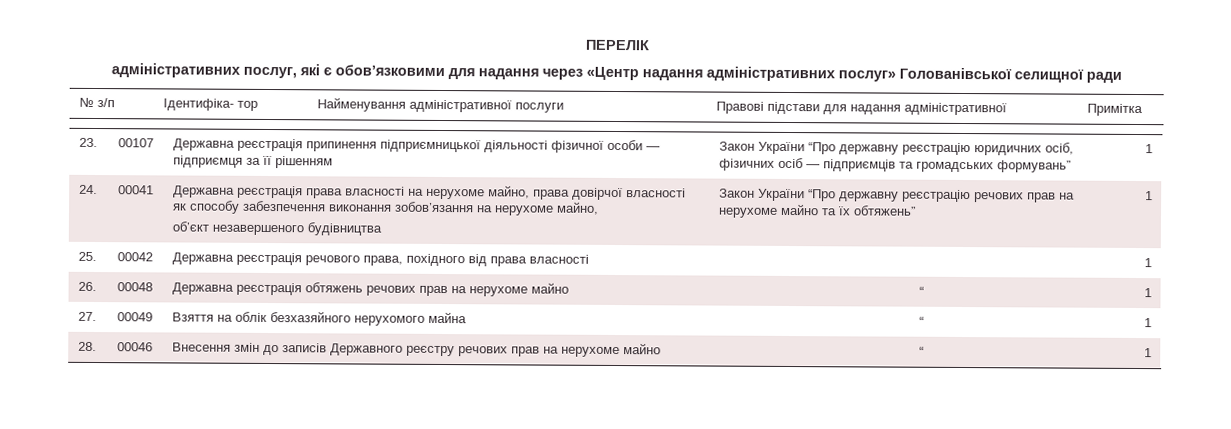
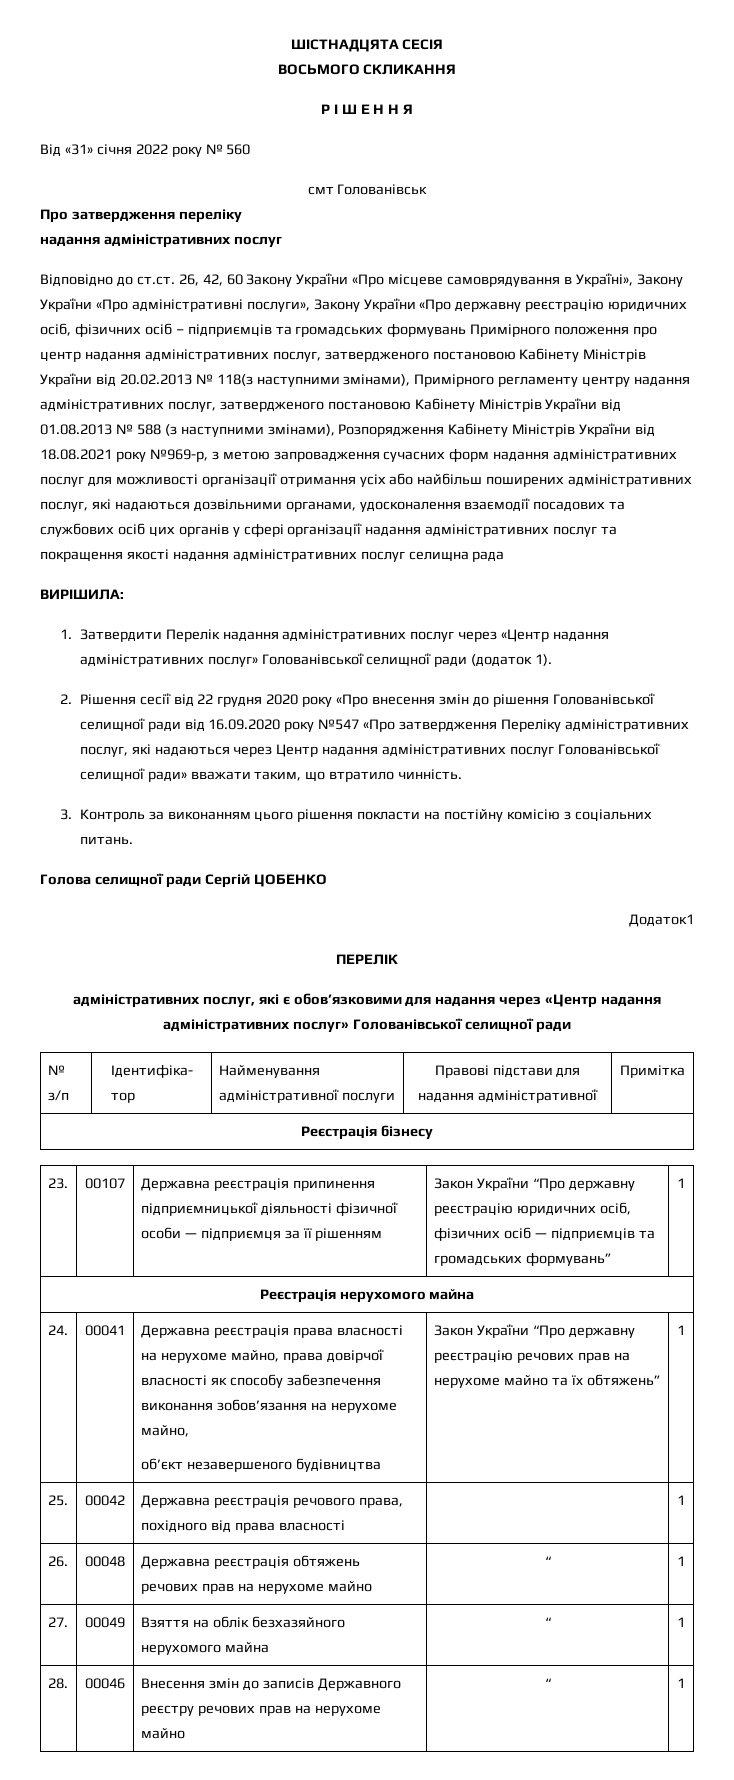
(584, 45) none -> [290,39,444,52] [277,64,457,75] [320,104,414,114] [40,144,251,157] [307,184,428,195] [40,209,242,223] [40,234,282,248] [40,273,683,287] [40,298,688,312] [40,323,658,337] [40,348,647,362] [40,373,691,387] [40,398,622,412] [40,423,656,437] [40,448,678,462] [40,473,693,487] [40,498,626,512] [40,523,618,537] [40,549,505,562] [40,589,124,600] [59,629,610,642] [79,653,553,667] [59,693,655,707] [79,718,689,732] [79,743,660,757] [79,768,463,782] [59,809,652,822] [79,836,133,845] [40,873,327,888] [629,914,694,927] ШІСТНАДЦЯТА СЕСІЯ // ВОСЬМОГО СКЛИКАННЯ // Р І Ш Е Н Н Я // Від «31» січня 2022 року № 560 // смт Голованівськ // Про затвердження переліку // надання адміністративних послуг // Відповідно до ст.ст. 26, 42, 60 Закону України «Про місцеве самоврядування в Україні», Закону України «Про адміністративні послуги», Закону України «Про державну реєстрацію юридичних осіб, фізичних осіб – підприємців та громадських формувань Примірного положення про центр надання адміністративних послуг, затвердженого постановою Кабінету Міністрів України від 20.02.2013 № 118(з наступними змінами), Примірного регламенту центру надання адміністративних послуг, затвердженого постановою Кабінету Міністрів України від 01.08.2013 № 588 (з наступними змінами), Розпорядження Кабінету Міністрів України від 18.08.2021 року №969-р, з метою запровадження сучасних форм надання адміністративних послуг для можливості організації отримання усіх або найбільш поширених адміністративних послуг, які надаються дозвільними органами, удосконалення взаємодії посадових та службових осіб цих органів у сфері організації надання адміністративних послуг та покращення якості надання адміністративних послуг селищна рада // ВИРІШИЛА: // 1. Затвердити Перелік надання адміністративних послуг через «Центр надання адміністративних послуг» Голованівської селищної ради (додаток 1). // 2. Рішення сесії від 22 грудня 2020 року «Про внесення змін до рішення Голованівської селищної ради від 16.09.2020 року №547 «Про затвердження Переліку адміністративних послуг, які надаються через Центр надання адміністративних послуг Голованівської селищної ради» вважати таким, що втратило чинність. // 3. Контроль за виконанням цього рішення покласти на постійну комісію з соціальних питань. // Голова селищної ради Сергій ЦОБЕНКО // Додаток1 //
(1143, 110) none -> [301,1125,433,1140] // Реєстрація бізнесу
(1153, 149) none -> [259,1289,475,1303] // Реєстрація нерухомого майна

